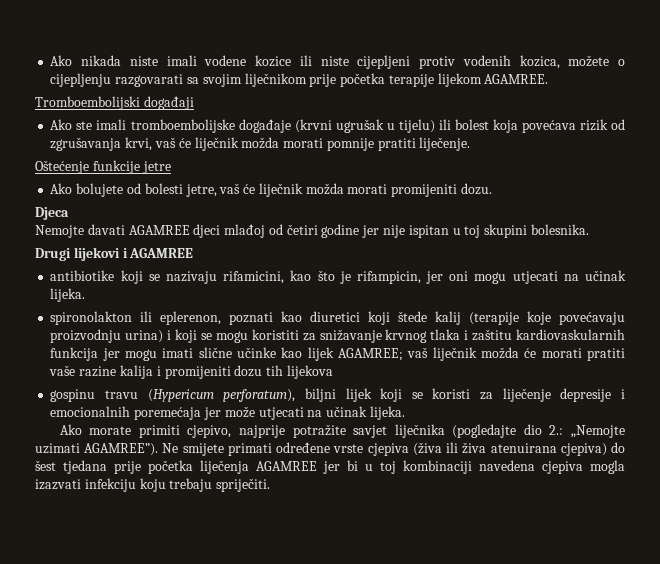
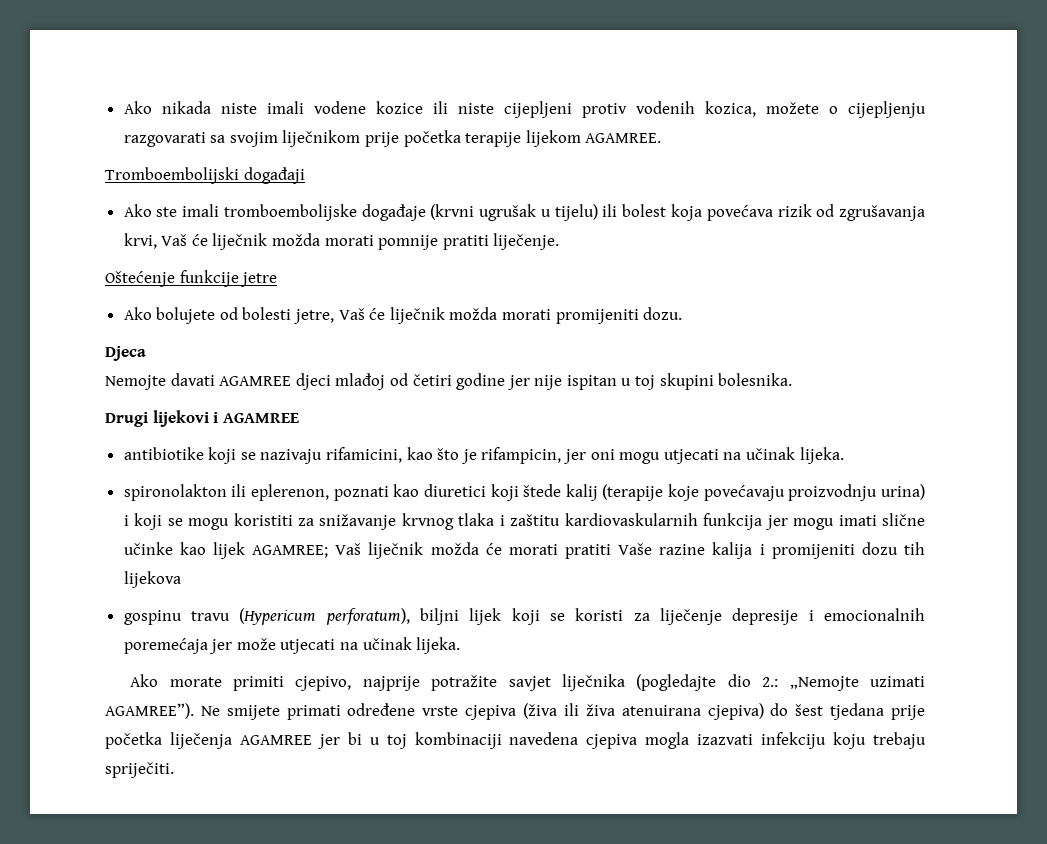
[154,137,176,148] vaš -> [161,234,188,246] Vaš
[219,183,241,194] vaš -> [338,308,365,320] Vaš
[407,347,429,358] vaš -> [335,543,362,555] Vaš
[49,365,76,376] vaše -> [618,543,653,555] Vaše

